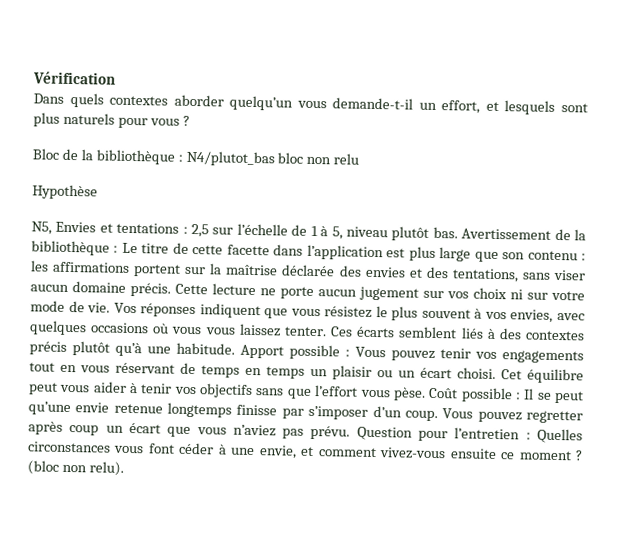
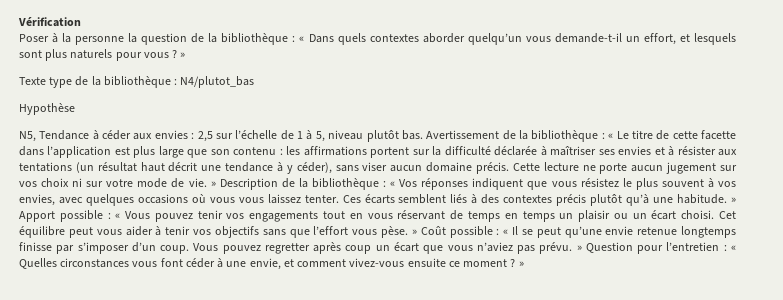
(116, 78) none -> [19,33,305,45] Poser à la personne la question de la bibliothèque : «
[32,148,59,160] // Bloc -> [180,52,186,58] [19,77,73,88] » // Texte type
[277,152,360,165] bloc non relu -> (255, 82) none
[55,221,180,234] Envies et tentations -> [39,130,188,140] Tendance à céder aux envies
(119, 249) none -> [608,133,614,139] «
[225,264,519,283] maîtrise déclarée des envies et des tentations, -> [444,146,738,156] [19,162,332,174] difficulté déclarée à maîtriser ses envies et à résister aux tentations (un résultat haut décrit une tendance à y céder),
(111, 307) none -> [210,178,396,190] » Description de la bibliothèque : «
(235, 348) none -> [731,197,737,203] »
(350, 353) none -> [115,213,121,219] «
(426, 394) none -> [411,229,417,235] »
(521, 396) none -> [503,229,509,235] «
(351, 432) none -> [576,245,582,251] »
(531, 436) none -> [730,245,736,251] «
[27,460,124,476] (bloc non relu). -> [518,261,524,267] »

